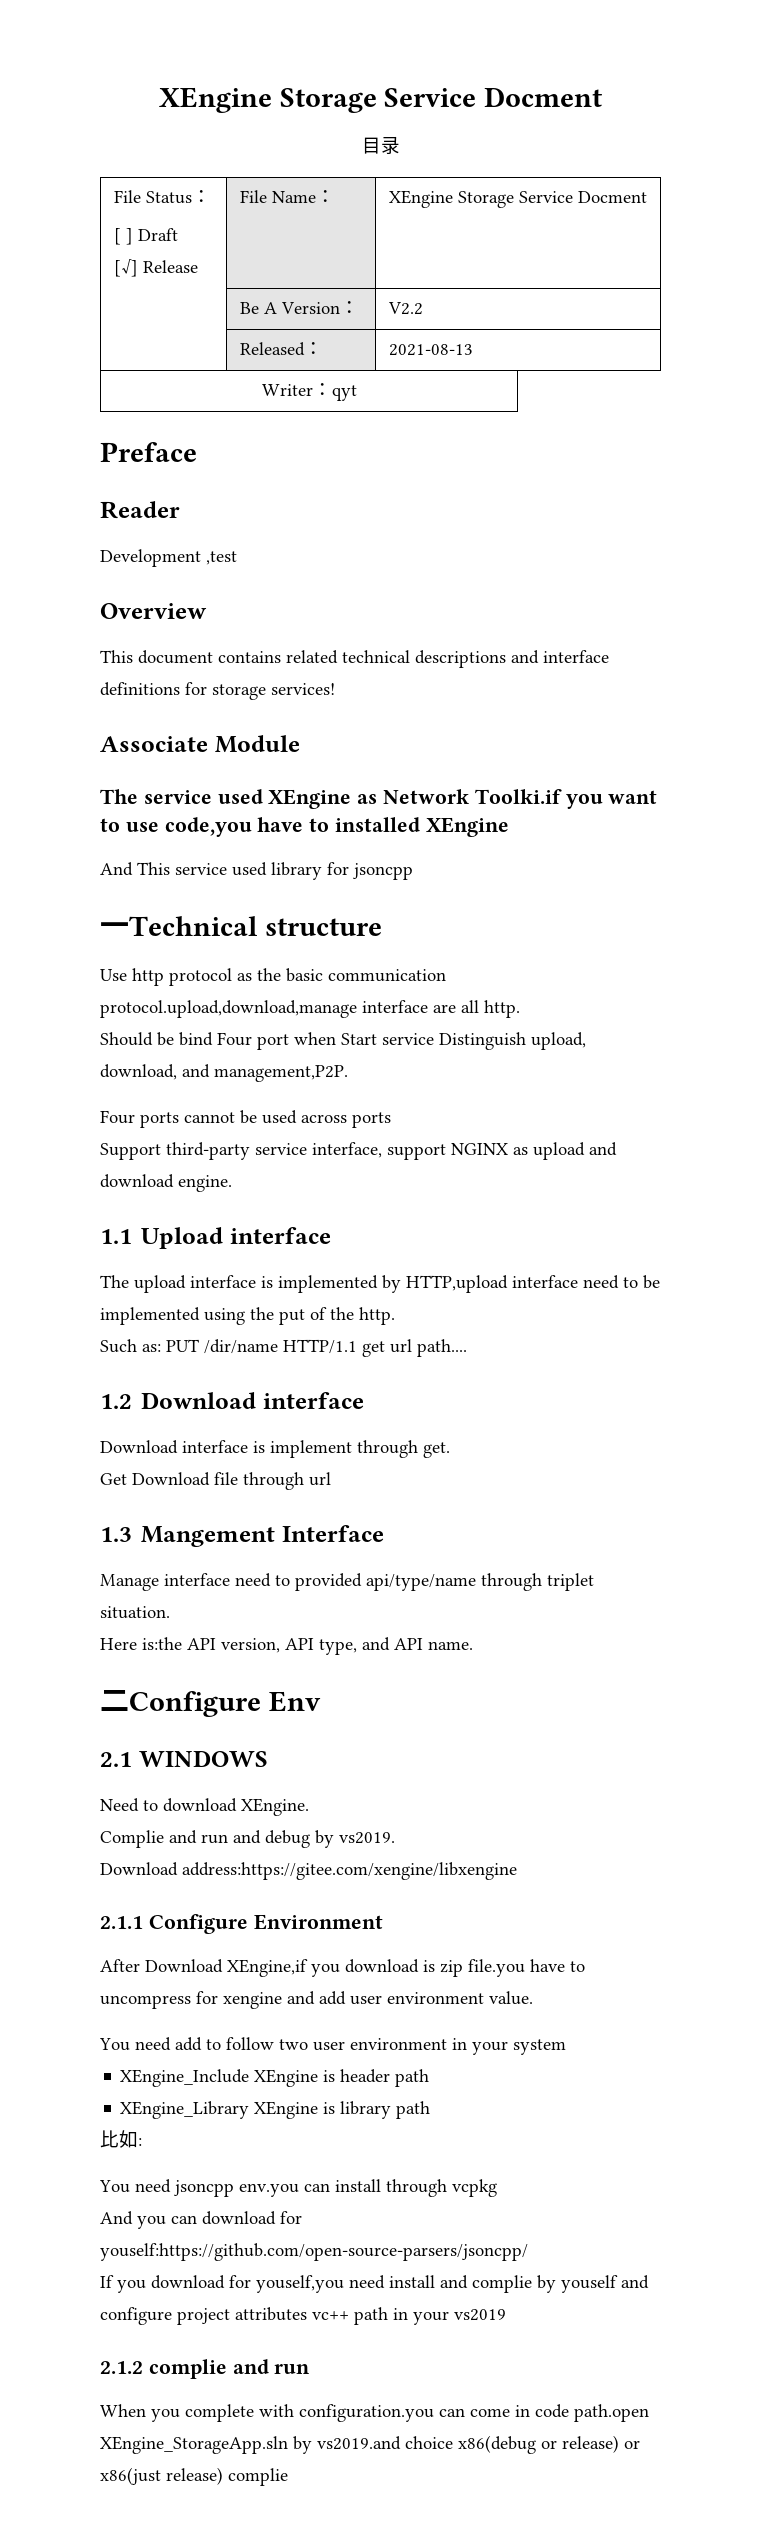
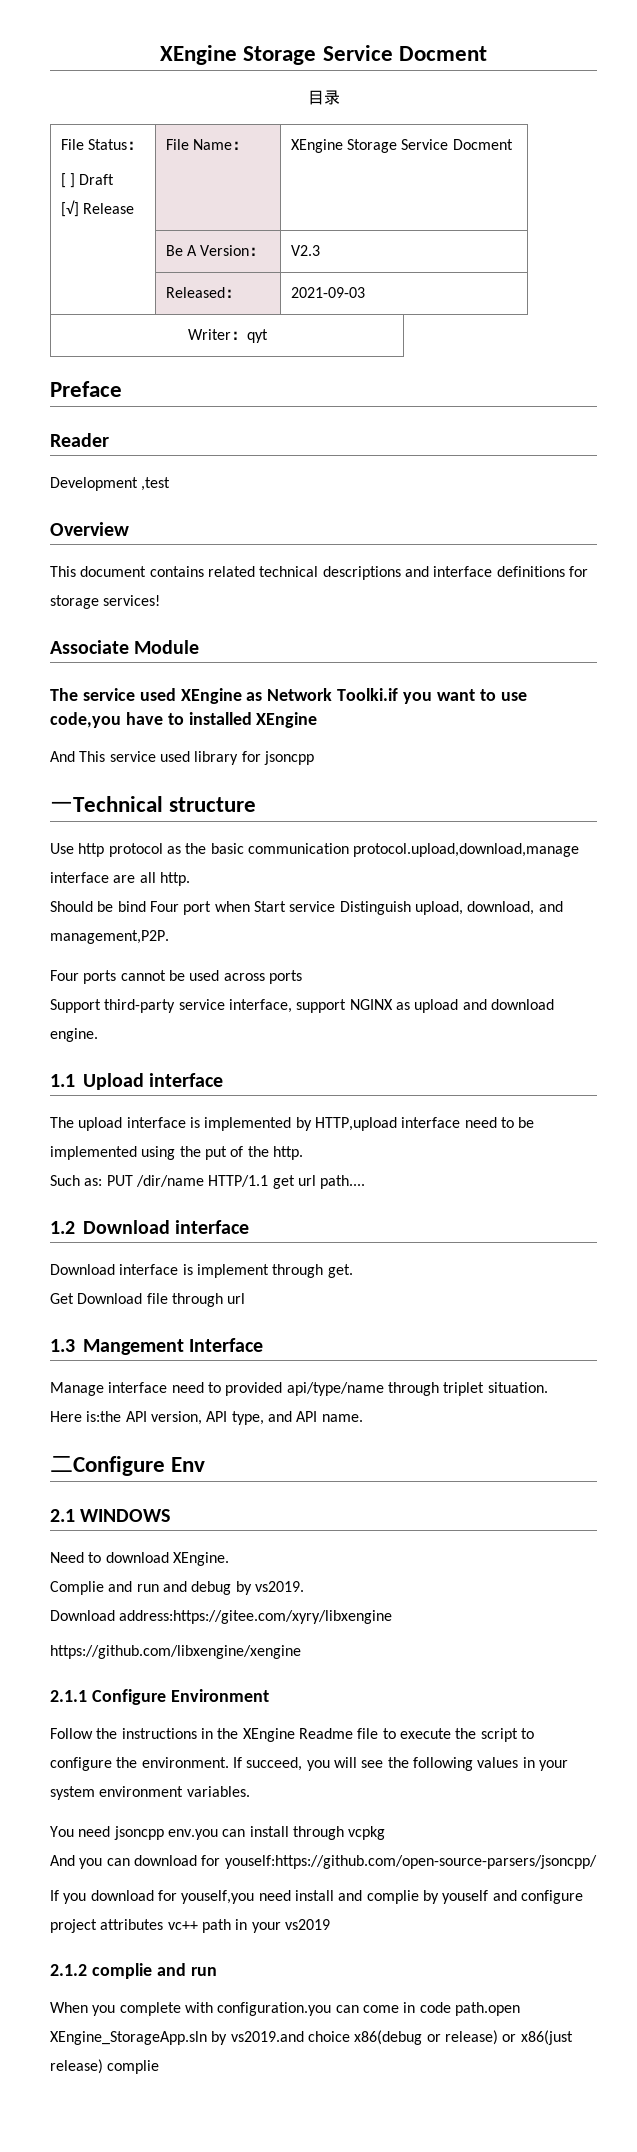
[387,302,423,315] V2.2 -> [290,245,320,256] V2.3
[388,344,473,356] 2021-08-13 -> [290,287,365,298] 2021-09-03
[182,1862,517,1880] address:https://gitee.com/xengine/libxengine -> [119,1610,393,1624] [50,1645,301,1659] address:https://gitee.com/xyry/libxengine // https://github.com/libxengine/xengine
[100,1959,585,1977] [100,1991,533,2009] [99,2037,566,2055] [120,2069,430,2087] [120,2101,431,2119] [100,2130,142,2148] After Download XEngine,if you download is zip file.you have to uncompress for xengine and add user environment value. // You need add to follow two user environment in your system // XEngine_Include XEngine is header path // XEngine_Library XEngine is library path // 比如: -> [50,1728,534,1742] [50,1757,568,1771] [50,1786,250,1800] Follow the instructions in the XEngine Readme file to execute the script to configure the environment. If succeed, you will see the following values in your system environment variables.

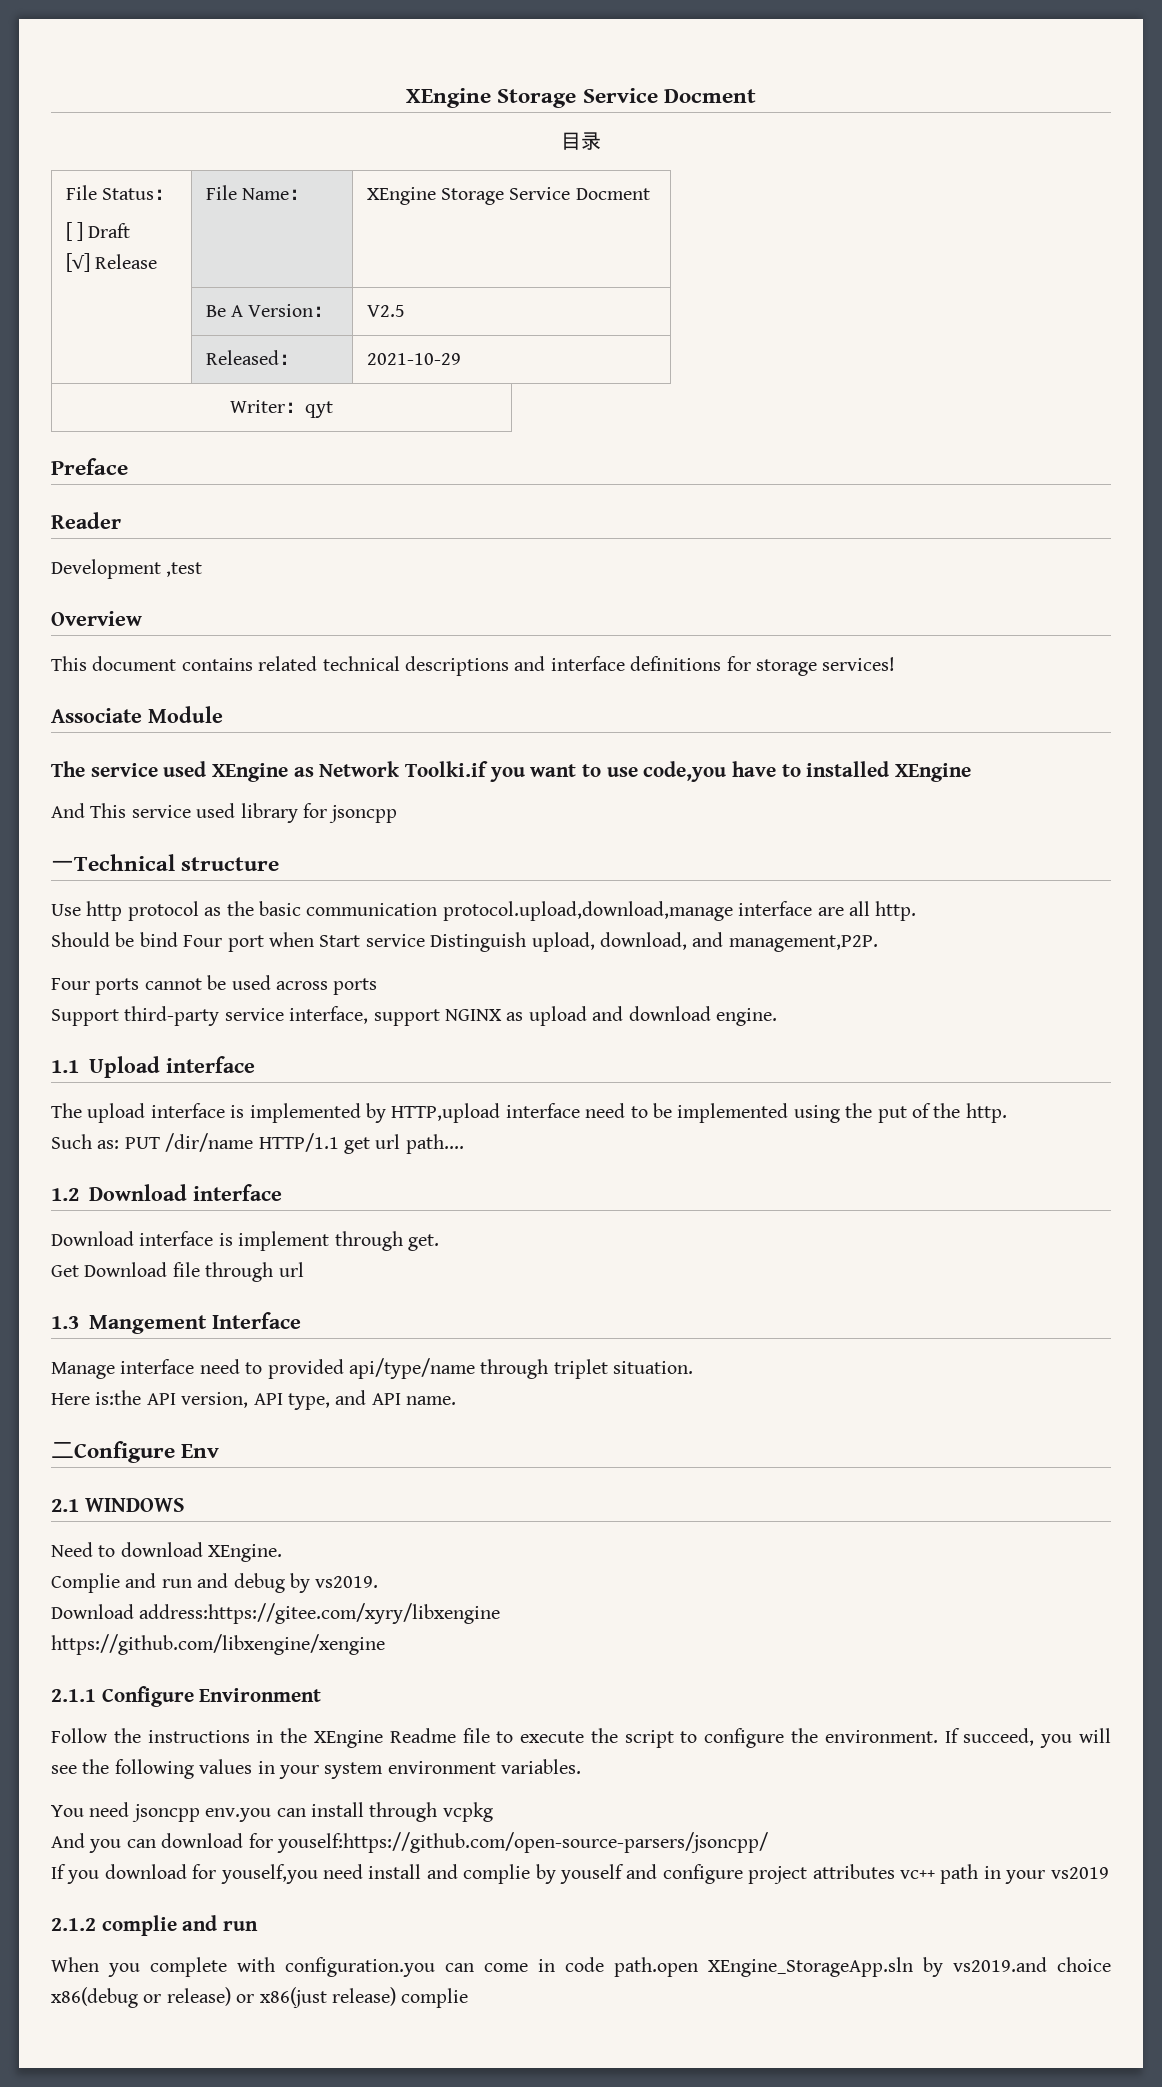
[290,245,320,256] V2.3 -> [366,305,405,317] V2.5
[290,287,365,298] 2021-09-03 -> [366,353,461,365] 2021-10-29

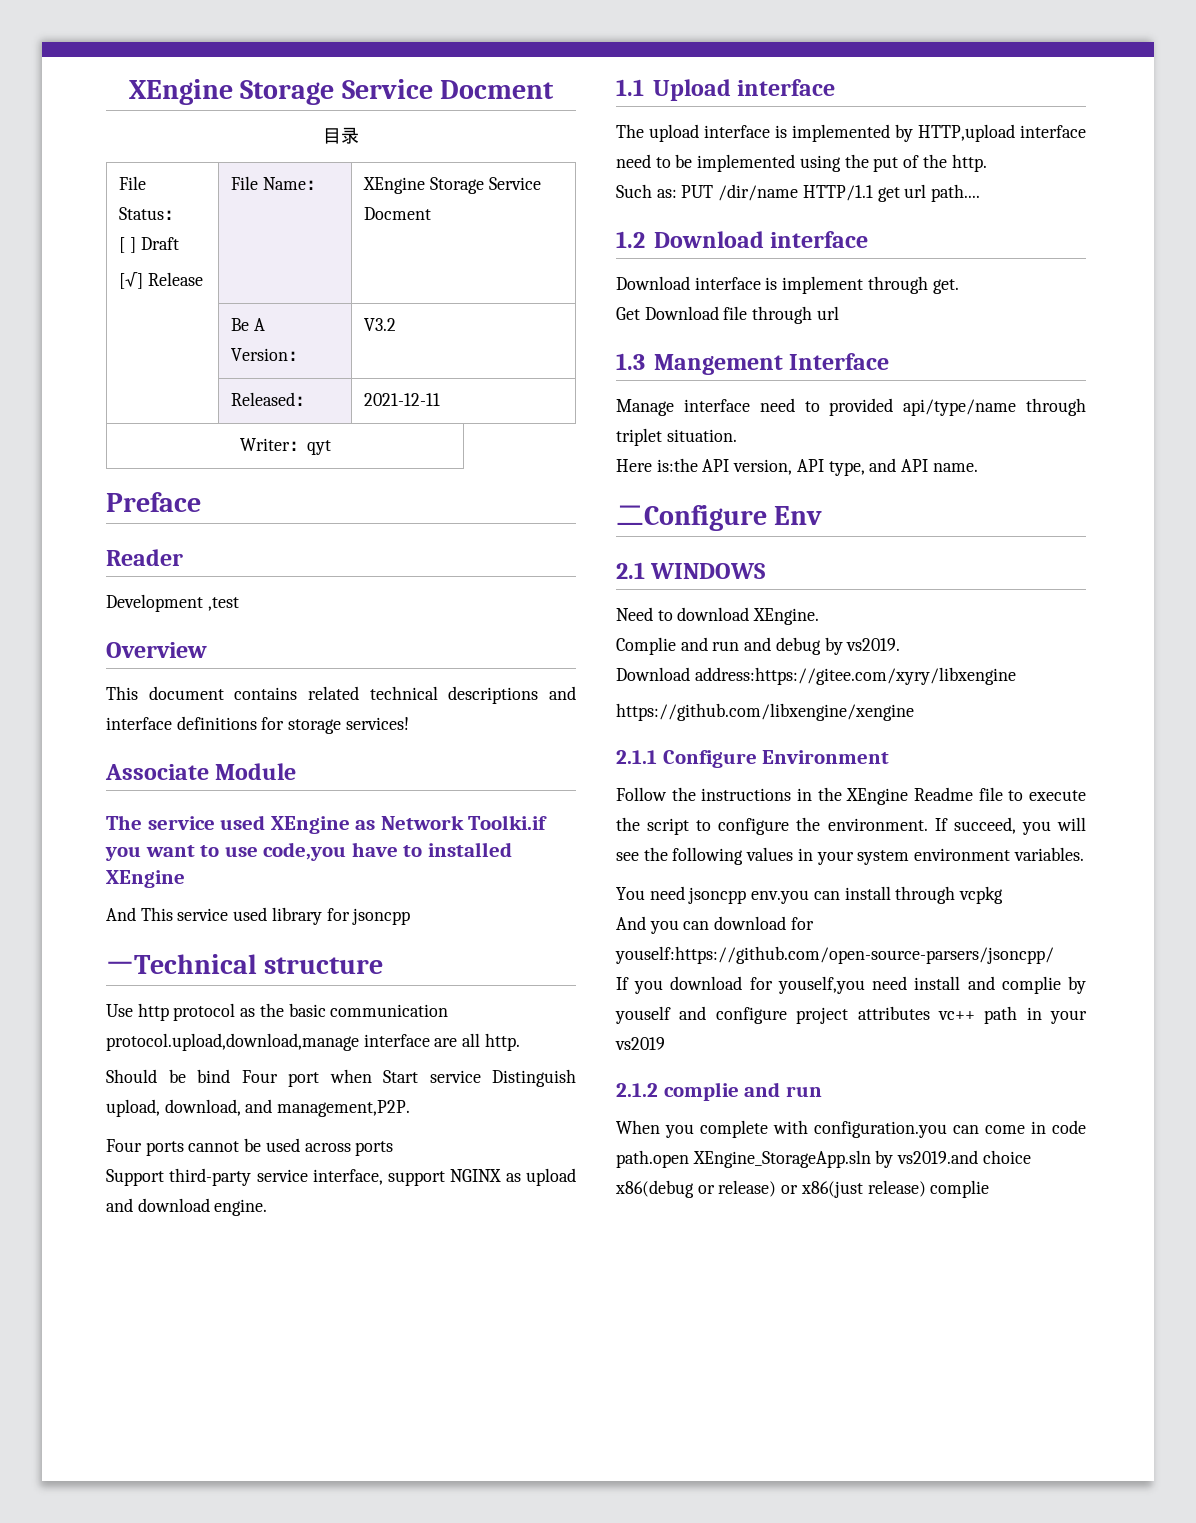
[366,305,405,317] V2.5 -> [364,318,397,331] V3.2
[366,353,461,365] 2021-10-29 -> [364,393,441,406] 2021-12-11

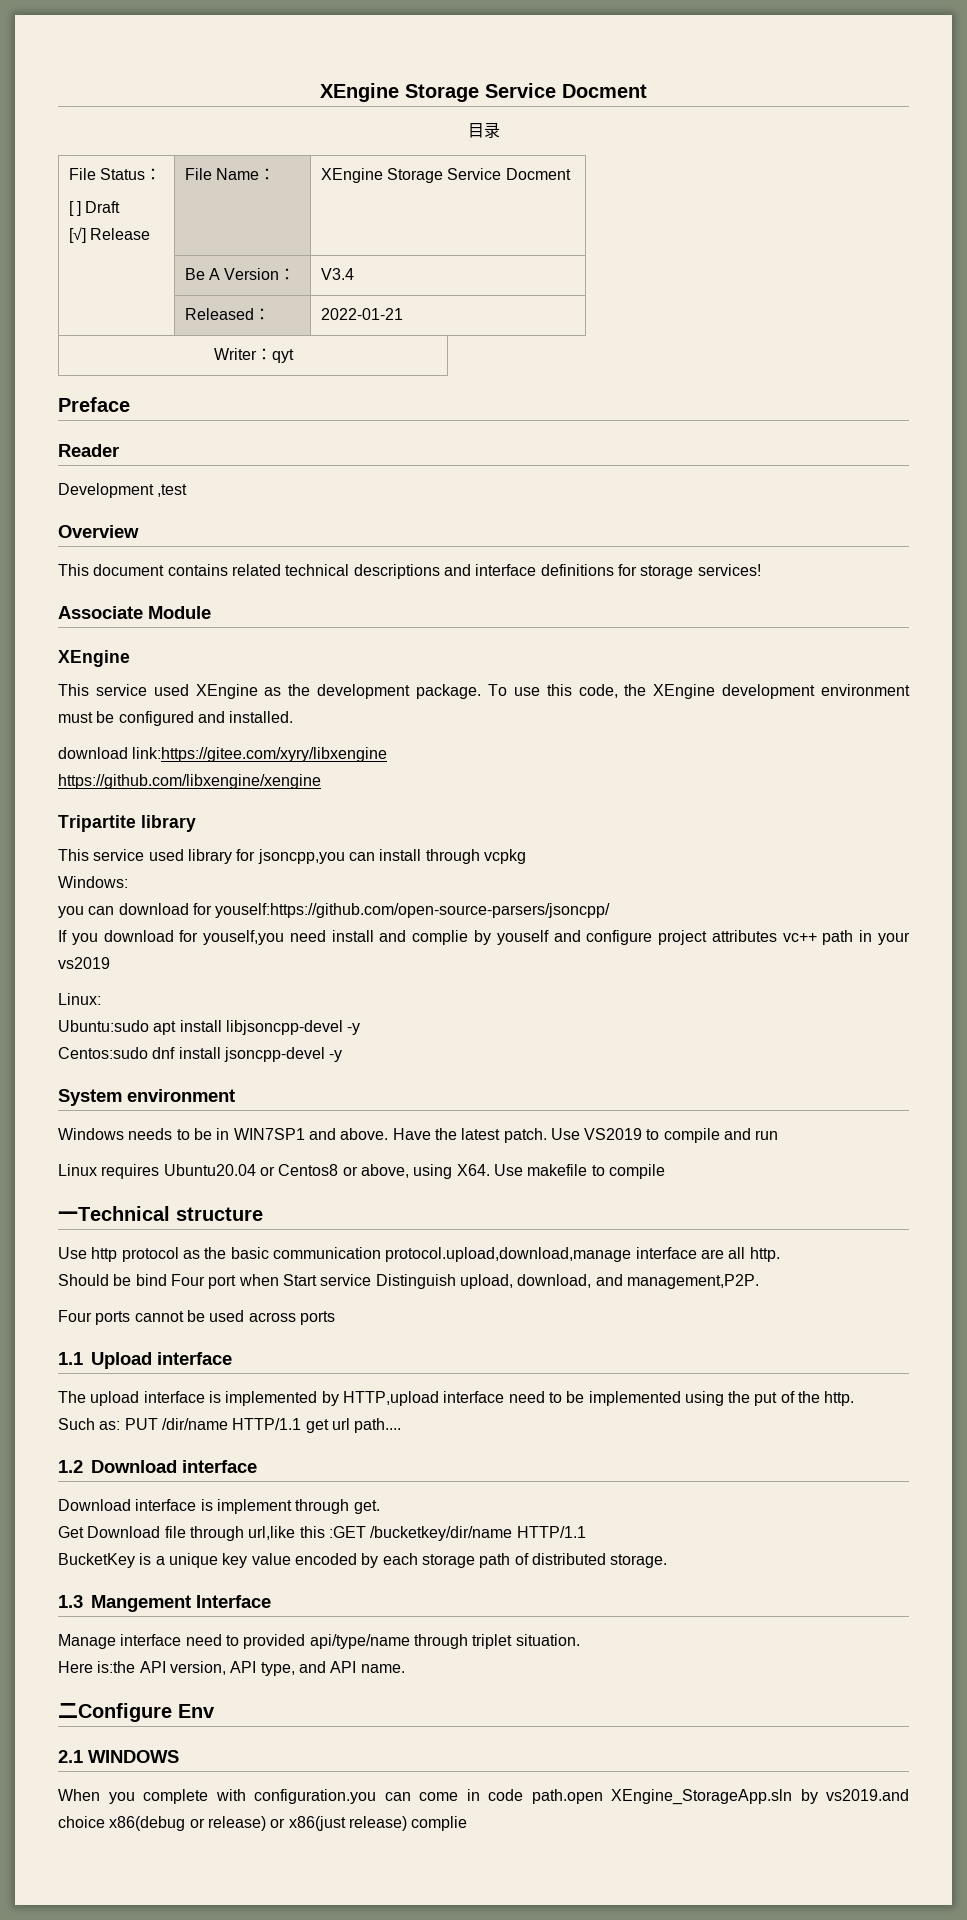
[364,318,397,331] V3.2 -> [320,268,354,280] V3.4
[364,393,441,406] 2021-12-11 -> [320,308,403,320] 2022-01-21
[106,815,142,830] The -> [58,650,130,667] [58,684,89,696] XEngine // This
[380,815,548,830] [105,842,512,861] [106,870,185,888] [106,907,136,921] Network Toolki.if you want to use code,you have to installed XEngine // And -> [288,684,911,699] [58,711,294,726] [58,747,388,762] [58,774,321,789] [58,815,196,832] the development package. To use this code, the XEngine development environment must be configured and installed. // download link:https://gitee.com/xyry/libxengine // https://github.com/libxengine/xengine // Tripartite library //
[352,908,411,925] jsoncpp -> [257,849,526,864] [58,876,128,888] [58,903,611,918] [58,930,911,945] [58,957,110,969] [58,993,101,1005] [58,1020,361,1035] [58,1047,343,1062] [58,1089,235,1106] [58,1128,779,1143] [58,1164,665,1179] jsoncpp,you can install through vcpkg // Windows: // you can download for youself:https://github.com/open-source-parsers/jsoncpp/ // If you download for youself,you need install and complie by youself and configure project attributes vc++ path in your vs2019 // Linux: // Ubuntu:sudo apt install libjsoncpp-devel -y // Centos:sudo dnf install jsoncpp-devel -y // System environment // Windows needs to be in WIN7SP1 and above. Have the latest patch. Use VS2019 to compile and run // Linux requires Ubuntu20.04 or Centos8 or above, using X64. Use makefile to compile
[106,1168,576,1186] [106,1198,268,1216] // Support third-party service interface, support NGINX as upload and download engine. -> (335, 1318) none
[816,306,839,320] url -> [248,1526,586,1541] [58,1553,668,1568] url,like this :GET /bucketkey/dir/name HTTP/1.1 // BucketKey is a unique key value encoded by each storage path of distributed storage.
[616,607,820,625] [616,637,901,655] [616,667,1016,685] [616,703,914,721] [616,750,890,768] [616,787,1086,805] [616,817,1086,835] [616,847,1084,865] [616,886,1004,904] [616,916,814,934] [615,946,1054,964] [616,976,1086,994] [615,1006,1087,1024] [615,1037,665,1050] [616,1082,822,1101] // Need to download XEngine. // Complie and run and debug by vs2019. // Download address:https://gitee.com/xyry/libxengine // https://github.com/libxengine/xengine // 2.1.1 Configure Environment // Follow the instructions in the XEngine Readme file to execute the script to configure the environment. If succeed, you will see the following values in your system environment variables. // You need jsoncpp env.you can install through vcpkg // And you can download for youself:https://github.com/open-source-parsers/jsoncpp/ // If you download for youself,you need install and complie by youself and configure project attributes vc++ path in your vs2019 // 2.1.2 complie and run -> (179, 1756) none

